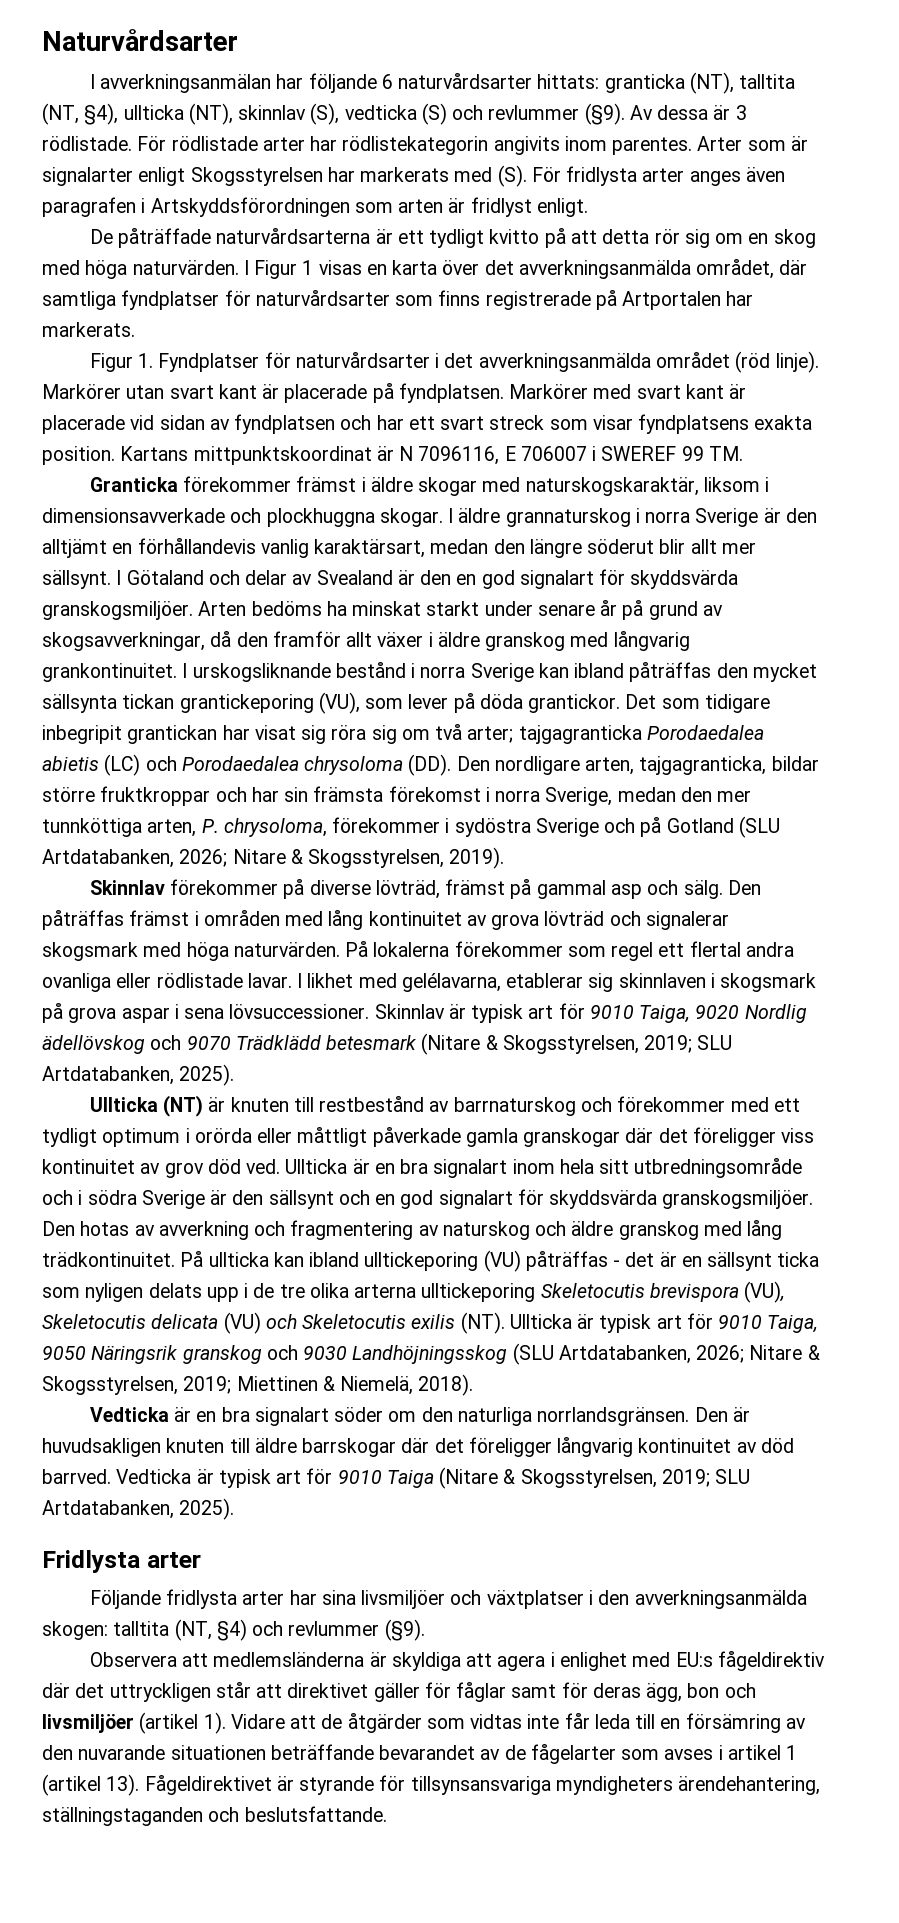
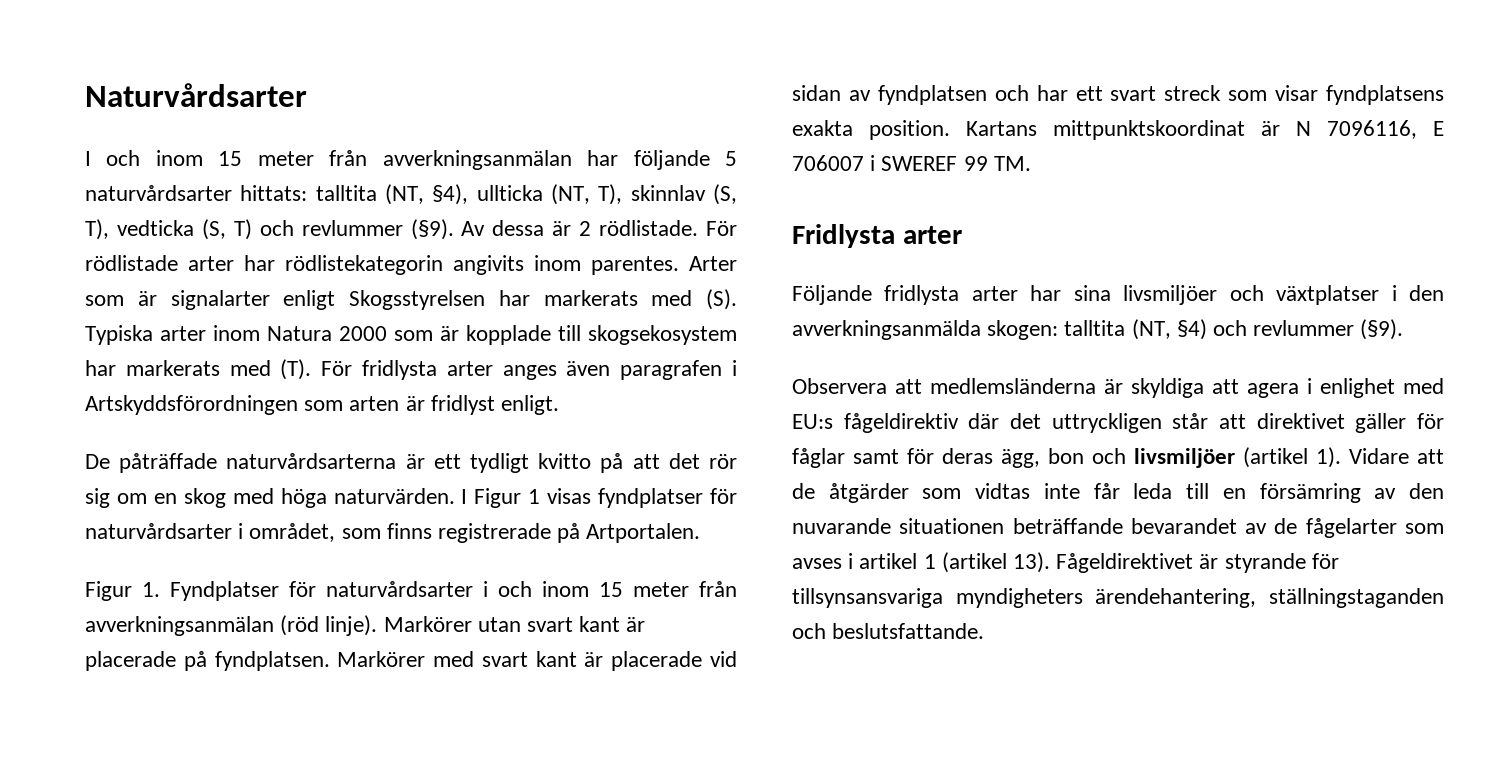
(95, 81) none -> [106,150,368,166] och inom 15 meter från
[381,74,393,89] 6 -> [725,151,738,166] 5
[604,72,734,94] granticka (NT), -> (308, 193) none
[188,103,447,125] (NT), skinnlav (S), vedticka (S) -> [551,184,737,205] [85,219,252,240] (NT, T), skinnlav (S, T), vedticka (S, T)
[735,105,747,120] 3 -> [579,221,592,236] 2
(527, 176) none -> [85,325,737,345] [85,359,312,380] Typiska arter inom Natura 2000 som är kopplade till skogsekosystem har markerats med (T).
[602,229,650,244] detta -> [668,453,700,469] det
[366,259,808,279] [42,291,116,310] en karta över det avverkningsanmälda området, där samtliga -> (592, 496) none
(390, 298) none -> [238,523,336,542] i området,
[622,291,754,310] [42,322,135,337] Artportalen har markerats. -> [586,523,701,543] Artportalen.
[444,352,730,372] det avverkningsanmälda området -> [498,581,737,597] [85,616,274,636] och inom 15 meter från avverkningsanmälan
[89,476,770,496] [42,508,817,527] [42,538,756,558] [42,569,739,589] [42,600,723,620] [42,631,690,651] [42,662,817,682] [42,692,770,714] [42,724,764,744] [42,754,819,776] [42,786,752,806] [42,816,780,838] [42,847,505,869] [89,879,761,899] [42,910,729,930] [42,941,794,961] [42,973,817,992] [42,1003,807,1023] [42,1033,733,1055] [42,1064,235,1086] [89,1095,800,1117] [42,1127,815,1147] [42,1158,803,1178] [42,1189,814,1209] [42,1220,783,1240] [42,1250,820,1272] [42,1281,786,1303] [42,1312,819,1334] [42,1343,820,1365] [42,1374,474,1396] [89,1407,750,1426] [42,1437,794,1457] [42,1467,751,1489] [42,1498,235,1520] // Granticka förekommer främst i äldre skogar med naturskogskaraktär, liksom i dimensionsavverkade och plockhuggna skogar. I äldre grannaturskog i norra Sverige är den alltjämt en förhållandevis vanlig karaktärsart, medan den längre söderut blir allt mer sällsynt. I Götaland och delar av Svealand är den en god signalart för skyddsvärda granskogsmiljöer. Arten bedöms ha minskat starkt under senare år på grund av skogsavverkningar, då den framför allt växer i äldre granskog med långvarig grankontinuitet. I urskogsliknande bestånd i norra Sverige kan ibland påträffas den mycket sällsynta tickan grantickeporing (VU), som lever på döda grantickor. Det som tidigare inbegripit grantickan har visat sig röra sig om två arter; tajgagranticka Porodaedalea abietis (LC) och Porodaedalea chrysoloma (DD). Den nordligare arten, tajgagranticka, bildar större fruktkroppar och har sin främsta förekomst i norra Sverige, medan den mer tunnköttiga arten, P. chrysoloma, förekommer i sydöstra Sverige och på Gotland (SLU Artdatabanken, 2026; Nitare & Skogsstyrelsen, 2019). // Skinnlav förekommer på diverse lövträd, främst på gammal asp och sälg. Den påträffas främst i områden med lång kontinuitet av grova lövträd och signalerar skogsmark med höga naturvärden. På lokalerna förekommer som regel ett flertal andra ovanliga eller rödlistade lavar. I likhet med gelélavarna, etablerar sig skinnlaven i skogsmark på grova aspar i sena lövsuccessioner. Skinnlav är typisk art för 9010 Taiga, 9020 Nordlig ädellövskog och 9070 Trädklädd betesmark (Nitare & Skogsstyrelsen, 2019; SLU Artdatabanken, 2025). // Ullticka (NT) är knuten till restbestånd av barrnaturskog och förekommer med ett tydligt optimum i orörda eller måttligt påverkade gamla granskogar där det föreligger viss kontinuitet av grov död ved. Ullticka är en bra signalart inom hela sitt utbredningsområde och i södra Sverige är den sällsynt och en god signalart för skyddsvärda granskogsmiljöer. Den hotas av avverkning och fragmentering av naturskog och äldre granskog med lång trädkontinuitet. På ullticka kan ibland ulltickeporing (VU) påträffas - det är en sällsynt ticka som nyligen delats upp i de tre olika arterna ulltickeporing Skeletocutis brevispora (VU), Skeletocutis delicata (VU) och Skeletocutis exilis (NT). Ullticka är typisk art för 9010 Taiga, 9050 Näringsrik granskog och 9030 Landhöjningsskog (SLU Artdatabanken, 2026; Nitare & Skogsstyrelsen, 2019; Miettinen & Niemelä, 2018). // Vedticka är en bra signalart söder om den naturliga norrlandsgränsen. Den är huvudsakligen knuten till äldre barrskogar där det föreligger långvarig kontinuitet av död barrved. Vedticka är typisk art för 9010 Taiga (Nitare & Skogsstyrelsen, 2019; SLU Artdatabanken, 2025). -> (1031, 163) none

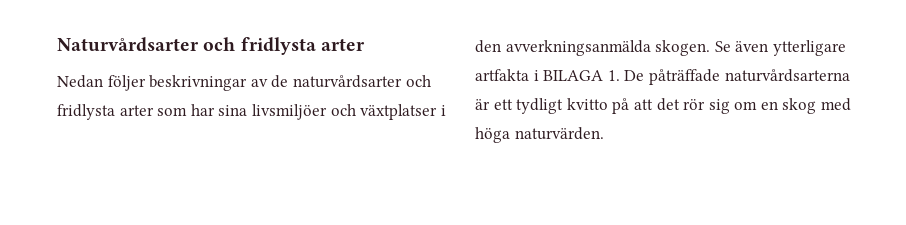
[85,150,738,170] [85,184,737,205] [85,219,737,240] [85,255,737,275] [85,289,737,310] [85,325,737,345] [85,359,737,380] [85,395,560,415] // I och inom 15 meter från avverkningsanmälan har följande 5 naturvårdsarter hittats: talltita (NT, §4), ullticka (NT, T), skinnlav (S, T), vedticka (S, T) och revlummer (§9). Av dessa är 2 rödlistade. För rödlistade arter har rödlistekategorin angivits inom parentes. Arter som är signalarter enligt Skogsstyrelsen har markerats med (S). Typiska arter inom Natura 2000 som är kopplade till skogsekosystem har markerats med (T). För fridlysta arter anges även paragrafen i Artskyddsförordningen som arten är fridlyst enligt. // -> [203,37,365,55] [57,75,431,91] [57,104,446,120] [475,40,846,56] [475,69,620,81] och fridlysta arter // Nedan följer beskrivningar av de naturvårdsarter och fridlysta arter som har sina livsmiljöer och växtplatser i den avverkningsanmälda skogen. Se även ytterligare artfakta i BILAGA 1.
[461,488,737,508] [85,523,701,543] [85,581,737,601] [85,615,646,636] [85,651,738,671] [792,85,1444,105] [792,120,1444,140] [792,155,1031,171] [792,224,962,248] [792,285,1444,305] [792,319,1404,340] [792,378,1444,398] [792,413,1444,433] [792,447,1444,468] [792,483,1444,503] [792,518,1444,538] [792,552,1339,573] [792,588,1444,608] [792,623,985,639] I Figur 1 visas fyndplatser för naturvårdsarter i området, som finns registrerade på Artportalen. // Figur 1. Fyndplatser för naturvårdsarter i och inom 15 meter från avverkningsanmälan (röd linje). Markörer utan svart kant är placerade på fyndplatsen. Markörer med svart kant är placerade vid sidan av fyndplatsen och har ett svart streck som visar fyndplatsens exakta position. Kartans mittpunktskoordinat är N 7096116, E 706007 i SWEREF 99 TM. // Fridlysta arter // Följande fridlysta arter har sina livsmiljöer och växtplatser i den avverkningsanmälda skogen: talltita (NT, §4) och revlummer (§9). // Observera att medlemsländerna är skyldiga att agera i enlighet med EU:s fågeldirektiv där det uttryckligen står att direktivet gäller för fåglar samt för deras ägg, bon och livsmiljöer (artikel 1). Vidare att de åtgärder som vidtas inte får leda till en försämring av den nuvarande situationen beträffande bevarandet av de fågelarter som avses i artikel 1 (artikel 13). Fågeldirektivet är styrande för tillsynsansvariga myndigheters ärendehantering, ställningstaganden och beslutsfattande. -> (604, 133) none

